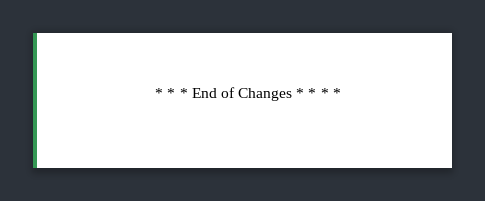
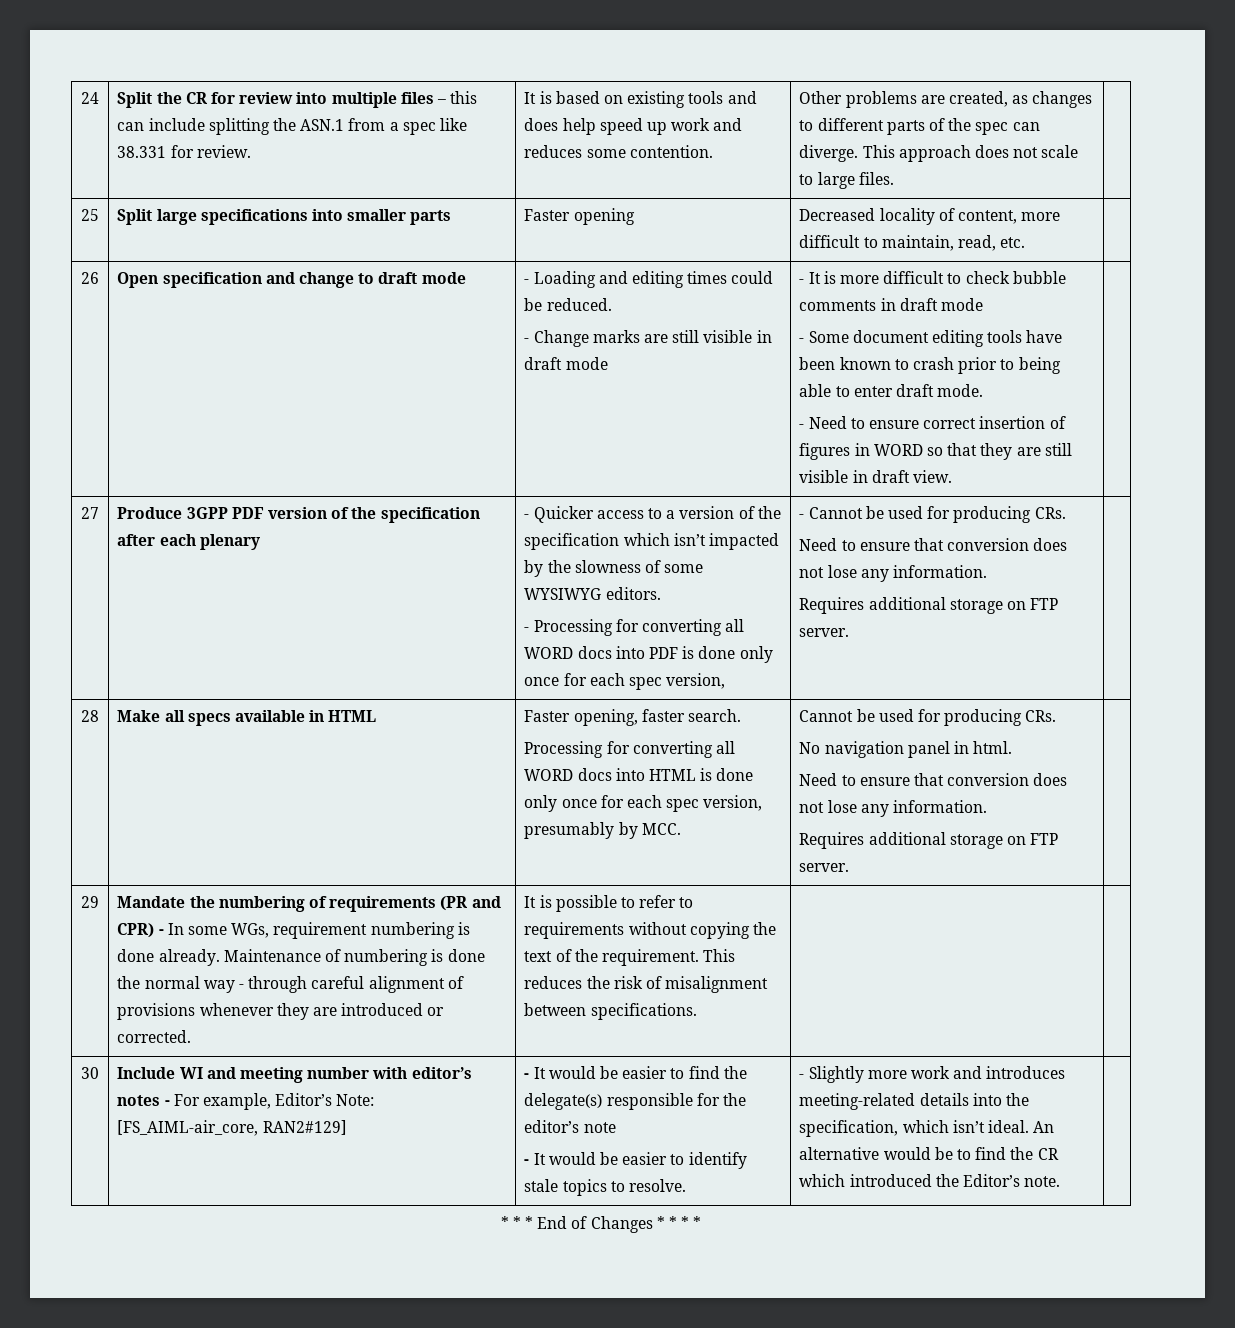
(155, 93) none -> [81,92,99,104] [117,91,478,108] [117,118,467,135] [117,145,251,158] [524,91,757,108] [524,118,743,135] [524,145,713,158] [799,91,1093,108] [799,118,1040,135] [799,145,1079,162] [799,172,894,189] [81,209,99,221] [117,209,452,225] [524,208,635,225] [799,208,1061,225] [799,235,1026,251] [81,272,99,284] [117,272,466,288] [524,271,774,288] [524,298,612,311] [524,330,772,347] [524,357,608,370] [799,271,1066,284] [799,298,983,311] [799,330,1063,347] [799,357,1061,374] [799,384,984,397] [799,416,1066,429] [799,443,1072,460] [799,470,952,483] [81,507,99,519] [117,507,480,523] [117,534,260,550] [524,506,781,523] [524,533,779,550] [524,560,704,577] [524,587,661,600] [524,619,745,636] [524,646,773,663] [524,673,726,690] [799,506,1066,523] [799,538,1068,551] [799,565,987,582] [799,597,1059,614] [799,628,850,637] [81,710,99,722] [117,710,377,726] [524,709,741,726] [524,741,735,758] [524,768,754,781] [524,795,763,812] [524,822,681,839] [799,709,1057,726] [799,741,1013,758] [799,773,1068,786] [799,800,987,817] [799,832,1059,849] [799,863,850,872] [81,896,99,908] [117,896,501,912] [117,922,470,939] [117,949,485,966] [117,976,464,993] [117,1003,445,1020] [117,1030,192,1043] [524,895,694,912] [524,922,776,939] [524,949,736,966] [524,976,769,993] [524,1003,697,1020] [81,1067,99,1079] [117,1067,472,1083] [117,1093,375,1110] [117,1120,347,1136] [524,1066,747,1079] [524,1093,746,1110] [524,1120,616,1133] [524,1152,747,1169] [524,1179,686,1196] [799,1066,1066,1083] [799,1093,1029,1110] [799,1120,1055,1137] [799,1147,1059,1160] [799,1174,1061,1187] 24 | Split the CR for review into multiple files – this can include splitting the ASN.1 from a spec like 38.331 for review. | It is based on existing tools and does help speed up work and reduces some contention. | Other problems are created, as changes to different parts of the spec can diverge. This approach does not scale to large files. | // 25 | Split large specifications into smaller parts | Faster opening | Decreased locality of content, more difficult to maintain, read, etc. | // 26 | Open specification and change to draft mode | - Loading and editing times could be reduced. // - Change marks are still visible in draft mode | - It is more difficult to check bubble comments in draft mode // - Some document editing tools have been known to crash prior to being able to enter draft mode. // - Need to ensure correct insertion of figures in WORD so that they are still visible in draft view. | // 27 | Produce 3GPP PDF version of the specification after each plenary | - Quicker access to a version of the specification which isn’t impacted by the slowness of some WYSIWYG editors. // - Processing for converting all WORD docs into PDF is done only once for each spec version, | - Cannot be used for producing CRs. // Need to ensure that conversion does not lose any information. // Requires additional storage on FTP server. | // 28 | Make all specs available in HTML | Faster opening, faster search. // Processing for converting all WORD docs into HTML is done only once for each spec version, presumably by MCC. | Cannot be used for producing CRs. // No navigation panel in html. // Need to ensure that conversion does not lose any information. // Requires additional storage on FTP server. | // 29 | Mandate the numbering of requirements (PR and CPR) - In some WGs, requirement numbering is done already. Maintenance of numbering is done the normal way - through careful alignment of provisions whenever they are introduced or corrected. | It is possible to refer to requirements without copying the text of the requirement. This reduces the risk of misalignment between specifications. | | // 30 | Include WI and meeting number with editor’s notes - For example, Editor’s Note: [FS_AIML-air_core, RAN2#129] | - It would be easier to find the delegate(s) responsible for the editor’s note // - It would be easier to identify stale topics to resolve. | - Slightly more work and introduces meeting-related details into the specification, which isn’t ideal. An alternative would be to find the CR which introduced the Editor’s note. | //

